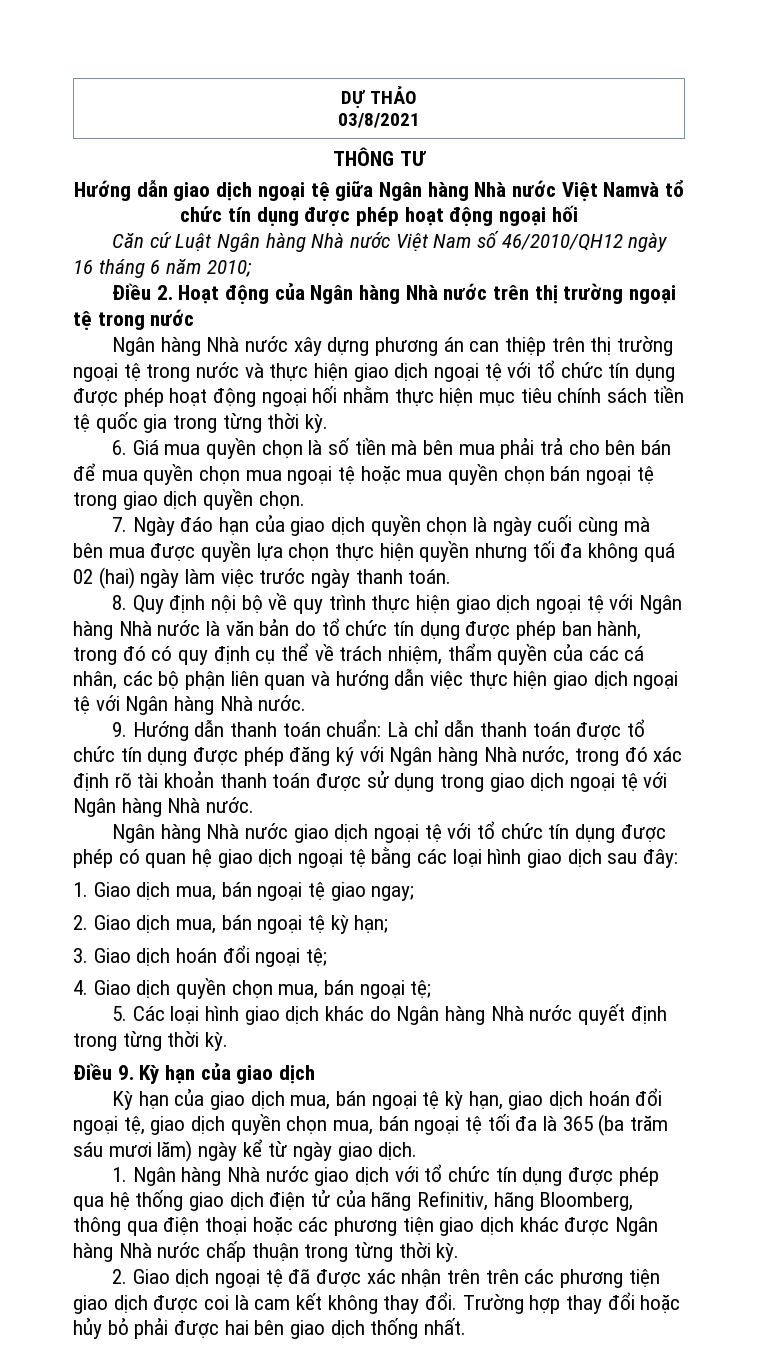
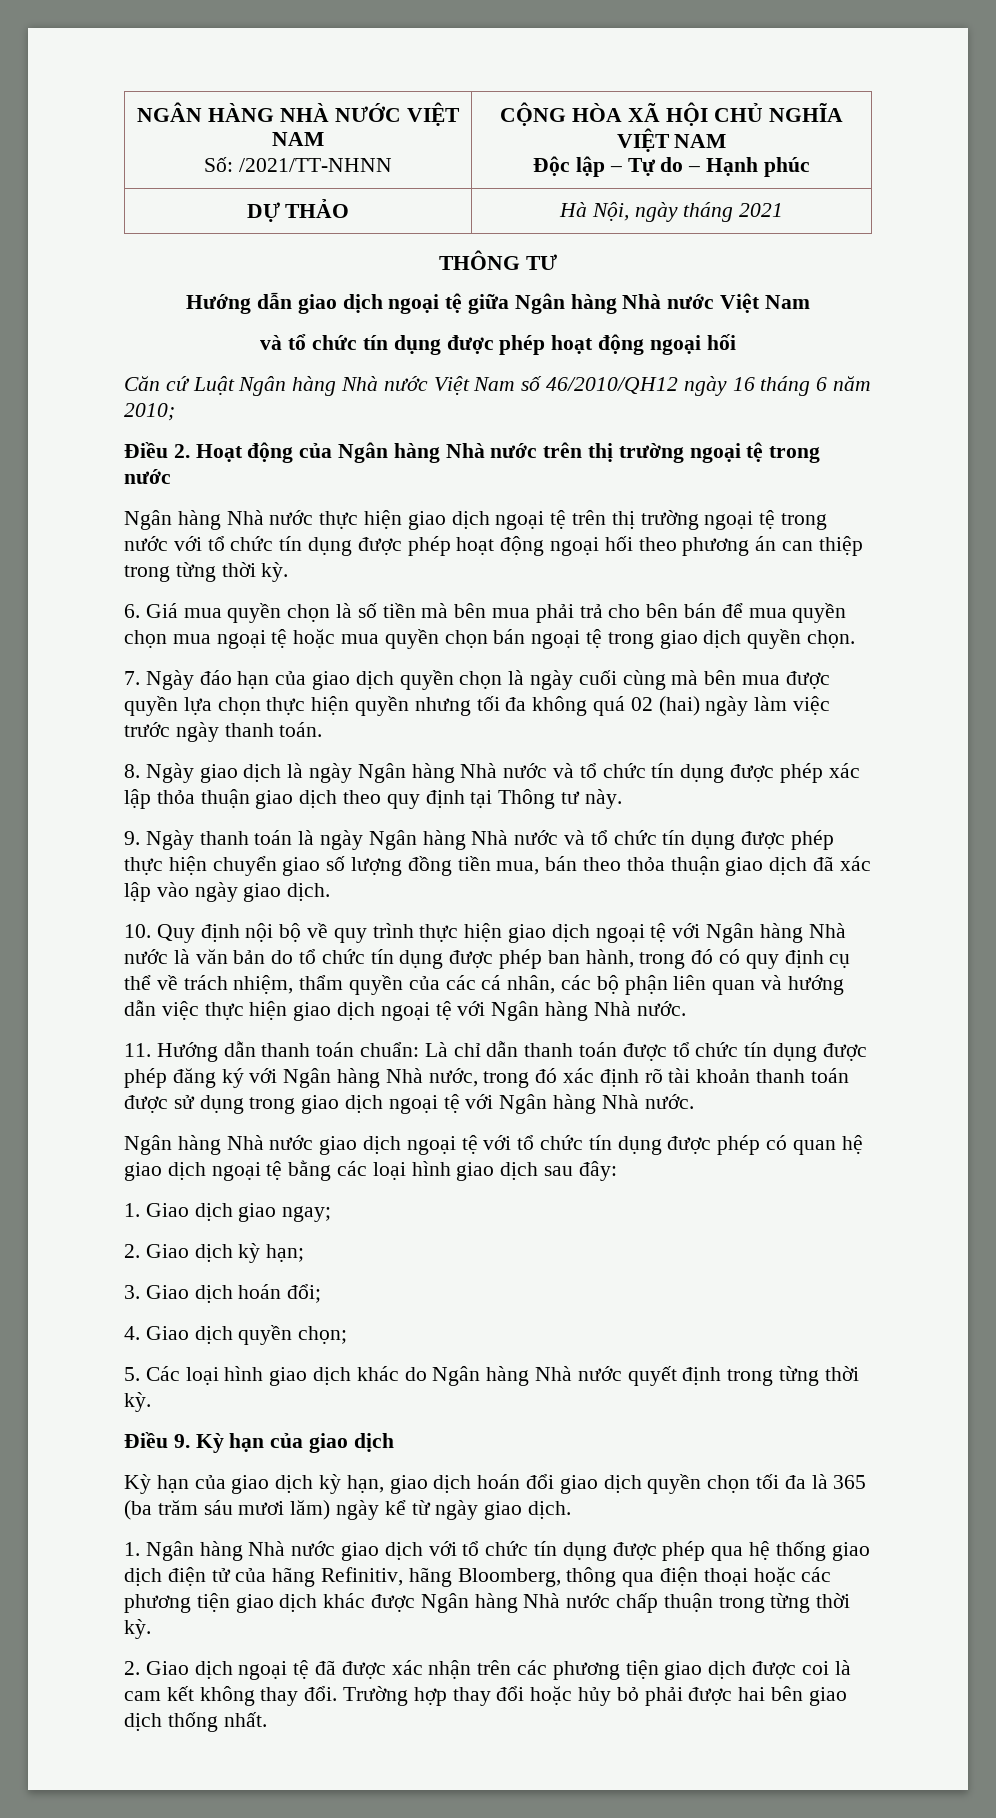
[341,86,417,108] [338,113,420,128] DỰ THẢO // 03/8/2021 -> [137,102,460,126] [272,132,324,146] [204,157,392,172] [500,102,843,126] [616,128,727,152] [533,156,810,177] [246,199,350,222] [558,202,784,222] NGÂN HÀNG NHÀ NƯỚC VIỆT NAM // Số: /2021/TT-NHNN | CỘNG HÒA XÃ HỘI CHỦ NGHĨA VIỆT NAM // Độc lập – Tự do – Hạnh phúc // DỰ THẢO | Hà Nội, ngày tháng 2021
[603,182,660,197] Namvà -> [764,295,810,309] [260,335,283,350] Nam // và
[293,336,673,356] [73,362,502,382] xây dựng phương án can thiệp trên thị trường ngoại tệ trong nước và thực hiện giao dịch ngoại tệ -> [319,510,828,530] [124,536,168,551] thực hiện giao dịch ngoại tệ trên thị trường ngoại tệ trong nước
[343,386,684,406] [73,412,168,433] nhằm thực hiện mục tiêu chính sách tiền tệ quốc gia -> [638,536,863,556] theo phương án can thiệp
(127, 602) none -> [145,763,860,783] [124,789,622,809] [124,830,834,850] [124,856,871,876] [124,882,331,902] [124,924,151,938] Ngày giao dịch là ngày Ngân hàng Nhà nước và tổ chức tín dụng được phép xác lập thỏa thuận giao dịch theo quy định tại Thông tư này. // 9. Ngày thanh toán là ngày Ngân hàng Nhà nước và tổ chức tín dụng được phép thực hiện chuyển giao số lượng đồng tiền mua, bán theo thỏa thuận giao dịch đã xác lập vào ngày giao dịch. // 10.
[111,722,127,737] 9. -> [124,1043,151,1057] 11.
[176,882,326,901] mua, bán ngoại tệ -> (233, 1212) none
[176,915,326,934] mua, bán ngoại tệ -> (233, 1253) none
[222,945,328,967] đổi ngoại tệ; -> [287,1284,322,1303] đổi;
[231,980,432,999] chọn mua, bán ngoại tệ; -> [298,1326,348,1344] chọn;
[290,1091,440,1110] mua, bán ngoại tệ -> (314, 1484) none
[73,1114,483,1135] ngoại tệ, giao dịch quyền chọn mua, bán ngoại tệ -> [559,1474,751,1494] giao dịch quyền chọn
[485,1269,519,1284] trên -> (512, 1667) none

